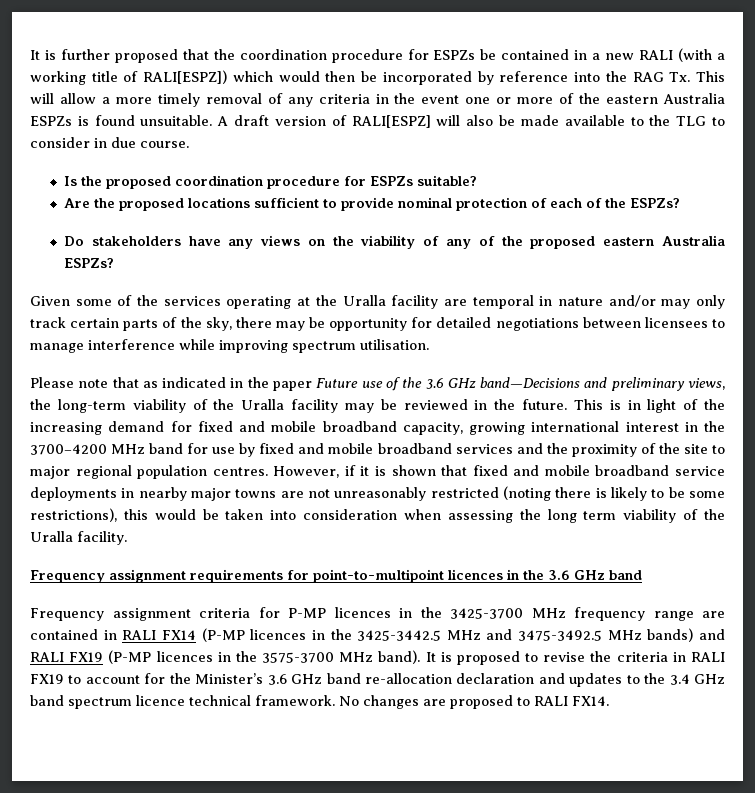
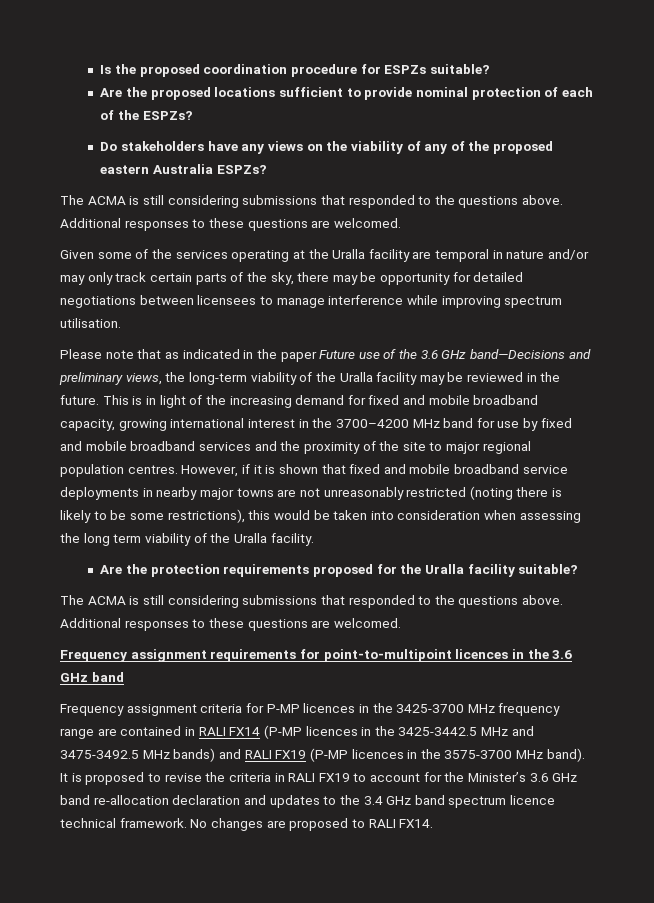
[30,48,726,63] [30,70,726,85] [30,93,726,107] [30,115,726,128] [30,137,189,148] It is further proposed that the coordination procedure for ESPZs be contained in a new RALI (with a working title of RALI[ESPZ]) which would then be incorporated by reference into the RAG Tx. This will allow a more timely removal of any criteria in the event one or more of the eastern Australia ESPZs is found unsuitable. A draft version of RALI[ESPZ] will also be made available to the TLG to consider in due course. // -> (100, 69) none
(114, 263) none -> [60,195,564,208] [60,218,401,231] // The ACMA is still considering submissions that responded to the questions above. Additional responses to these questions are welcomed.
(127, 538) none -> [100,564,579,577] [60,595,564,608] [60,618,401,631] // Are the protection requirements proposed for the Uralla facility suitable? // The ACMA is still considering submissions that responded to the questions above. Additional responses to these questions are welcomed.

